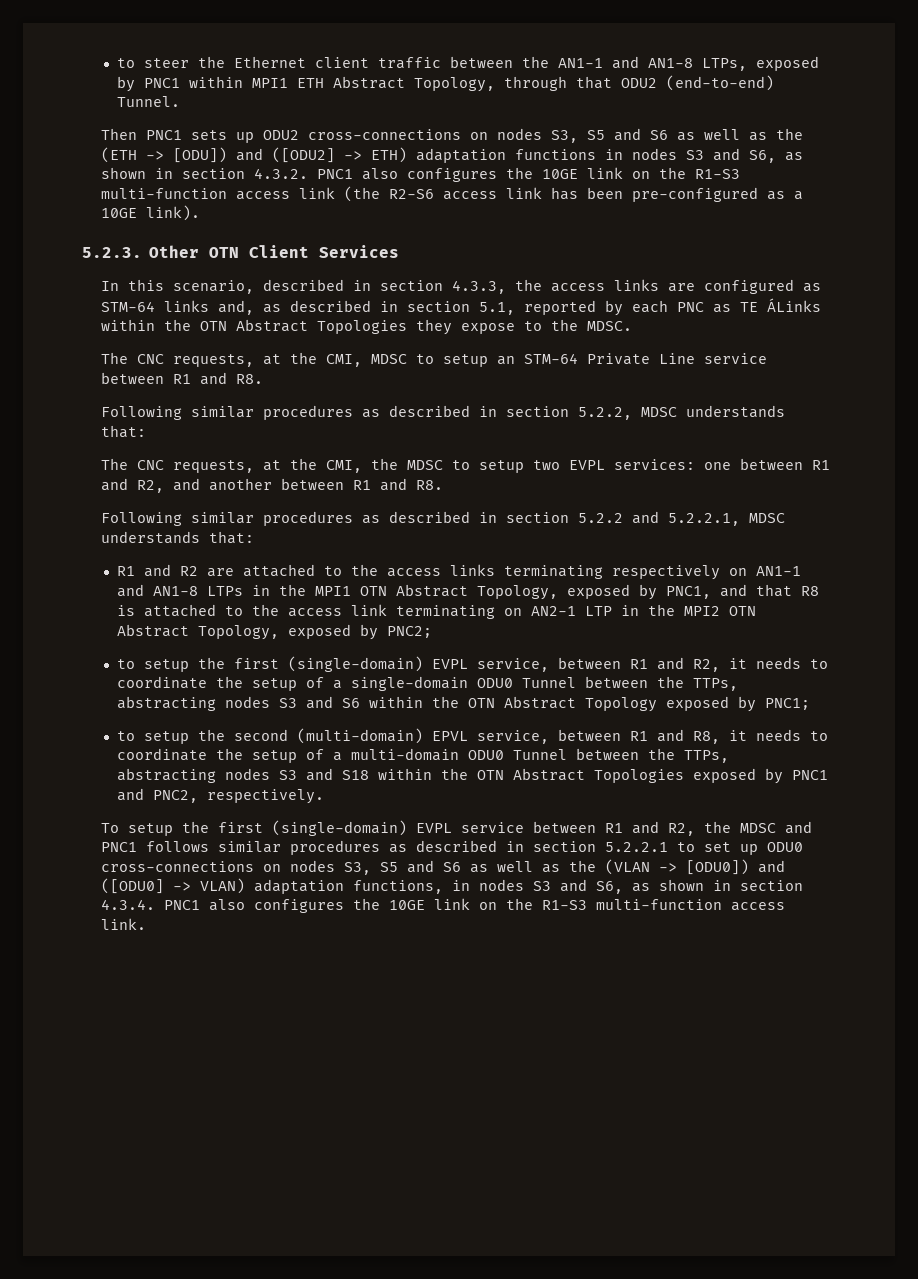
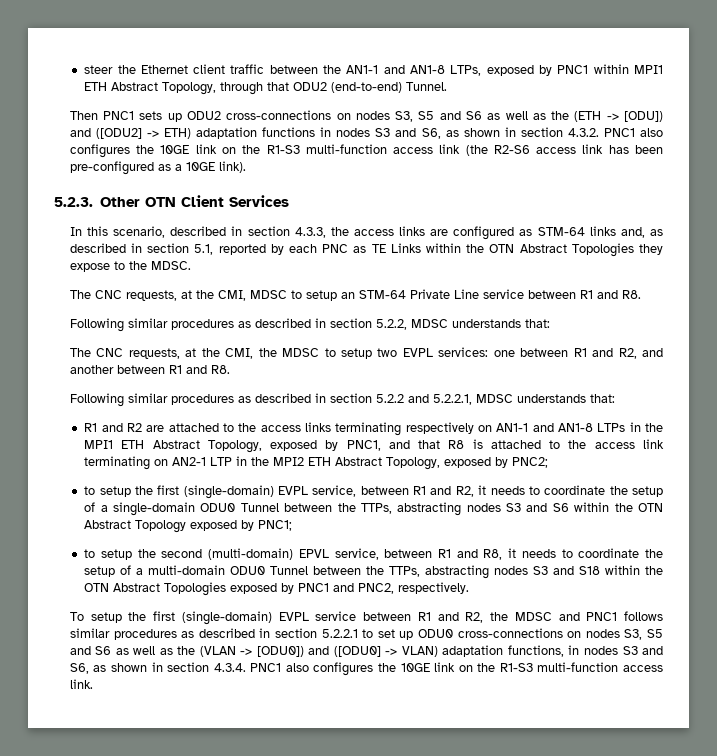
[116,58,135,68] to -> (84, 69) none
[767,298,822,312] ÁLinks -> [390,243,421,253] Links
[359,586,387,596] OTN -> [121,440,145,449] ETH
[728,606,756,616] OTN -> [308,457,332,466] ETH

